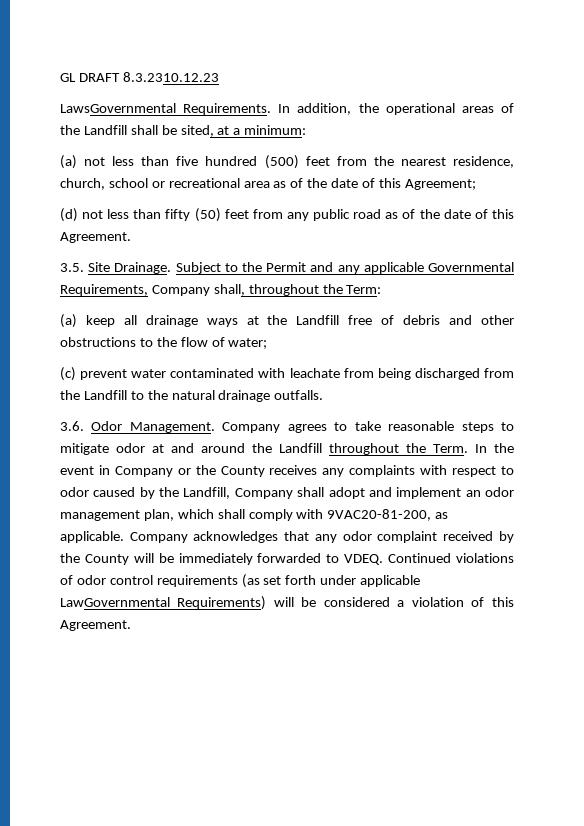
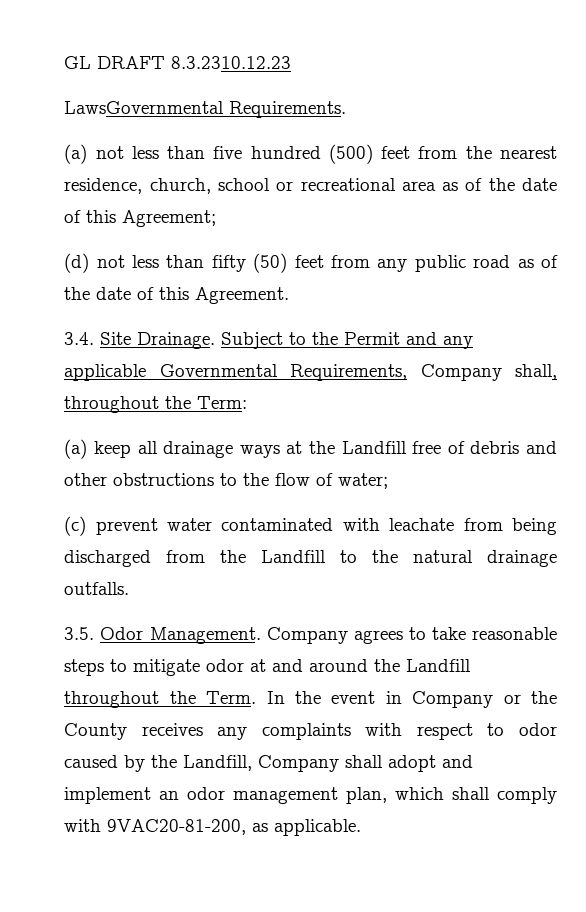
[278,103,514,115] [59,125,307,137] In addition, the operational areas of the Landfill shall be sited, at a minimum: -> (347, 109) none
[59,263,84,272] 3.5. -> [64,332,95,345] 3.4.
[59,421,84,431] 3.6. -> [64,627,95,640] 3.5.
[129,531,514,543] [59,553,514,565] [59,574,421,588] [59,596,514,610] [59,620,131,631] Company acknowledges that any odor complaint received by the County will be immediately forwarded to VDEQ. Continued violations of odor control requirements (as set forth under applicable LawGovernmental Requirements) will be considered a violation of this Agreement. -> (362, 827) none

